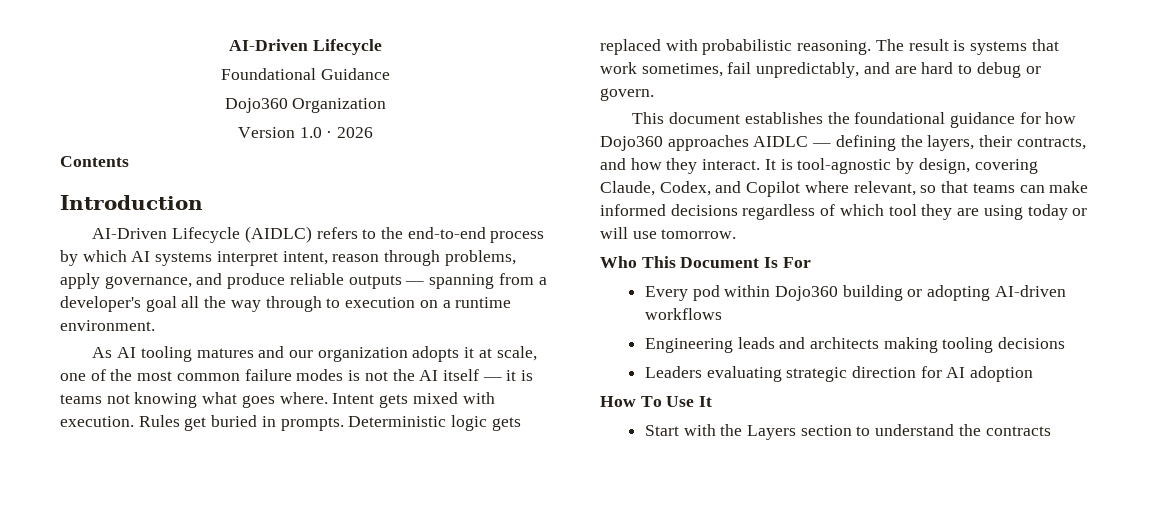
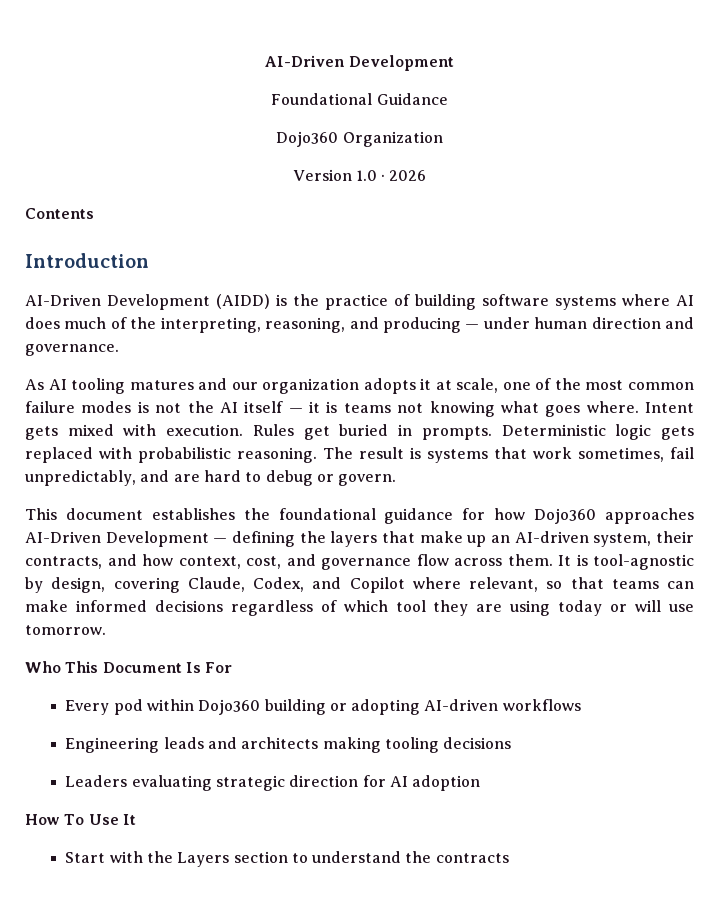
[229,39,382,55] AI-Driven Lifecycle -> [265,55,454,71] AI-Driven Development
[172,226,545,243] [60,250,516,266] [60,273,547,289] [60,296,512,312] [60,320,155,331] Lifecycle (AIDLC) refers to the end-to-end process by which AI systems interpret intent, reason through problems, apply governance, and produce reliable outputs — spanning from a developer's goal all the way through to execution on a runtime environment. -> [107,294,694,310] [25,317,694,333] [25,344,119,356] Development (AIDD) is the practice of building software systems where AI does much of the interpreting, reasoning, and producing — under human direction and governance.
[753,136,809,147] AIDLC -> [25,531,209,547] AI-Driven Development
[927,135,1086,151] [600,158,761,174] layers, their contracts, and how they interact. -> [330,531,694,547] [25,554,553,570] layers that make up an AI-driven system, their contracts, and how context, cost, and governance flow across them.

